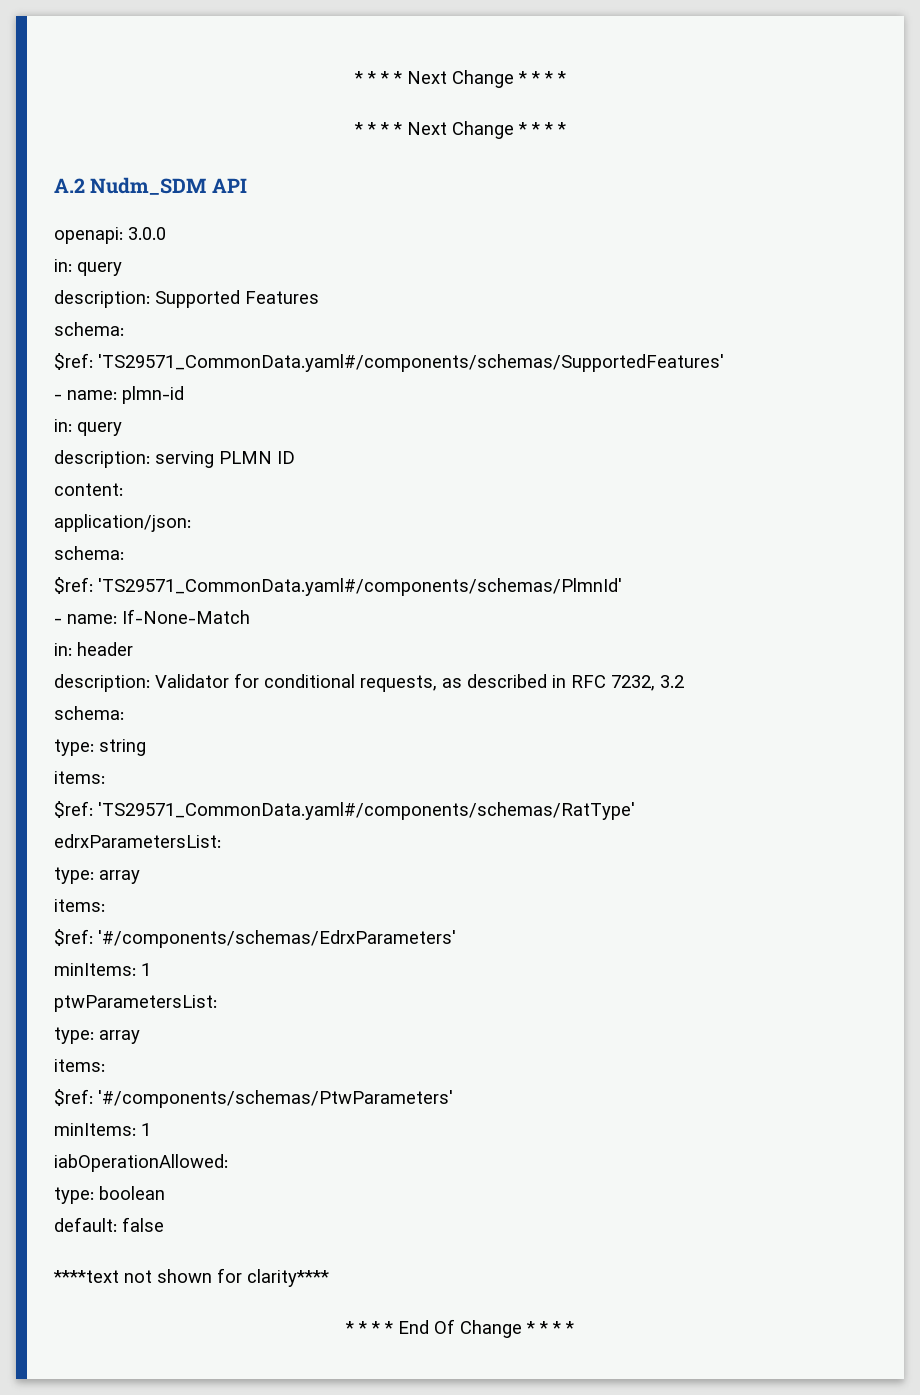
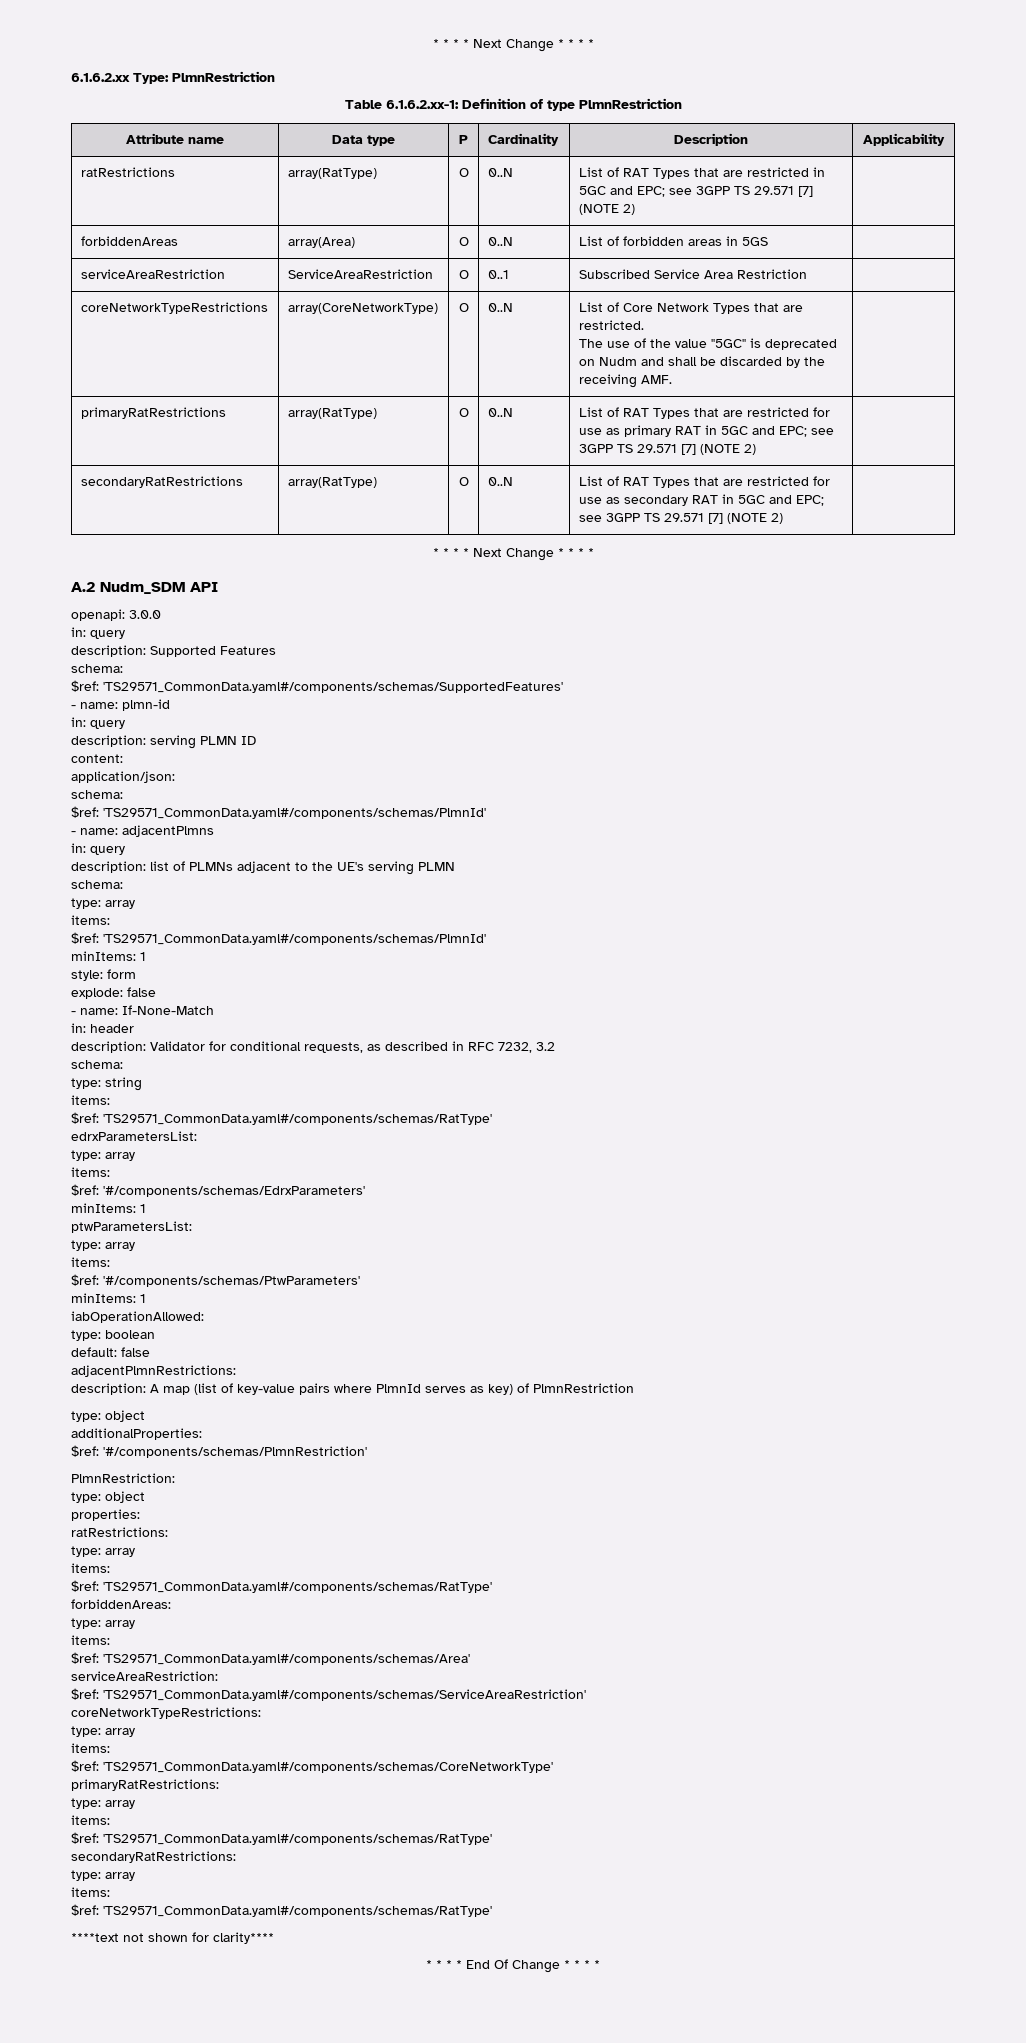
(566, 77) none -> [71,71,275,84] [344,98,682,111] [126,133,224,144] [332,135,395,146] [459,135,468,144] [487,133,559,146] [674,133,748,146] [863,133,945,146] [80,167,175,177] [287,168,377,179] [458,168,469,177] [487,168,513,177] [578,167,825,179] [578,186,813,197] [578,204,635,215] [80,236,178,246] [287,237,355,248] [458,237,469,246] [487,237,513,246] [578,236,768,246] [80,269,225,279] [287,269,433,279] [458,270,469,279] [487,270,509,279] [578,269,807,279] [80,302,268,314] [287,303,438,314] [458,303,469,312] [487,303,513,312] [578,302,803,314] [578,320,644,330] [578,338,837,350] [578,356,825,368] [578,374,672,388] [80,407,226,419] [287,408,377,419] [458,408,469,417] [487,408,513,417] [578,407,830,419] [578,425,834,437] [578,444,756,455] [80,476,243,488] [287,477,377,488] [458,477,469,486] [487,477,513,486] [578,476,830,488] [578,494,824,506] [578,513,783,524] // 6.1.6.2.xx Type: PlmnRestriction // Table 6.1.6.2.xx-1: Definition of type PlmnRestriction // Attribute name | Data type | P | Cardinality | Description | Applicability // ratRestrictions | array(RatType) | O | 0..N | List of RAT Types that are restricted in 5GC and EPC; see 3GPP TS 29.571 [7] (NOTE 2) | // forbiddenAreas | array(Area) | O | 0..N | List of forbidden areas in 5GS | // serviceAreaRestriction | ServiceAreaRestriction | O | 0..1 | Subscribed Service Area Restriction | // coreNetworkTypeRestrictions | array(CoreNetworkType) | O | 0..N | List of Core Network Types that are restricted. // The use of the value "5GC" is deprecated on Nudm and shall be discarded by the receiving AMF. | // primaryRatRestrictions | array(RatType) | O | 0..N | List of RAT Types that are restricted for use as primary RAT in 5GC and EPC; see 3GPP TS 29.571 [7] (NOTE 2) | // secondaryRatRestrictions | array(RatType) | O | 0..N | List of RAT Types that are restricted for use as secondary RAT in 5GC and EPC; see 3GPP TS 29.571 [7] (NOTE 2) |
(622, 587) none -> [71,825,214,837] [71,843,125,855] [71,861,455,875] [71,880,123,889] [71,898,135,909] [71,915,110,925] [71,932,486,945] [71,951,146,961] [71,969,136,981] [71,987,156,999] // - name: adjacentPlmns // in: query // description: list of PLMNs adjacent to the UE's serving PLMN // schema: // type: array // items: // $ref: 'TS29571_CommonData.yaml#/components/schemas/PlmnId' // minItems: 1 // style: form // explode: false
(164, 1224) none -> [71,1365,236,1377] [71,1383,634,1395] [71,1410,145,1422] [71,1428,202,1440] [71,1445,367,1458] [71,1473,175,1483] [71,1491,145,1503] [71,1509,140,1521] [71,1527,168,1537] [71,1546,135,1557] [71,1563,110,1573] [71,1580,492,1593] [71,1599,171,1609] [71,1618,135,1629] [71,1635,110,1645] [71,1652,470,1665] [71,1671,218,1681] [71,1688,586,1701] [71,1707,261,1719] [71,1726,135,1737] [71,1743,110,1753] [71,1760,553,1773] [71,1779,219,1791] [71,1798,135,1809] [71,1815,110,1825] [71,1832,492,1845] [71,1851,236,1863] [71,1870,135,1881] [71,1887,110,1897] [71,1904,492,1917] // adjacentPlmnRestrictions: // description: A map (list of key-value pairs where PlmnId serves as key) of PlmnRestriction // type: object // additionalProperties: // $ref: '#/components/schemas/PlmnRestriction' // PlmnRestriction: // type: object // properties: // ratRestrictions: // type: array // items: // $ref: 'TS29571_CommonData.yaml#/components/schemas/RatType' // forbiddenAreas: // type: array // items: // $ref: 'TS29571_CommonData.yaml#/components/schemas/Area' // serviceAreaRestriction: // $ref: 'TS29571_CommonData.yaml#/components/schemas/ServiceAreaRestriction' // coreNetworkTypeRestrictions: // type: array // items: // $ref: 'TS29571_CommonData.yaml#/components/schemas/CoreNetworkType' // primaryRatRestrictions: // type: array // items: // $ref: 'TS29571_CommonData.yaml#/components/schemas/RatType' // secondaryRatRestrictions: // type: array // items: // $ref: 'TS29571_CommonData.yaml#/components/schemas/RatType'

